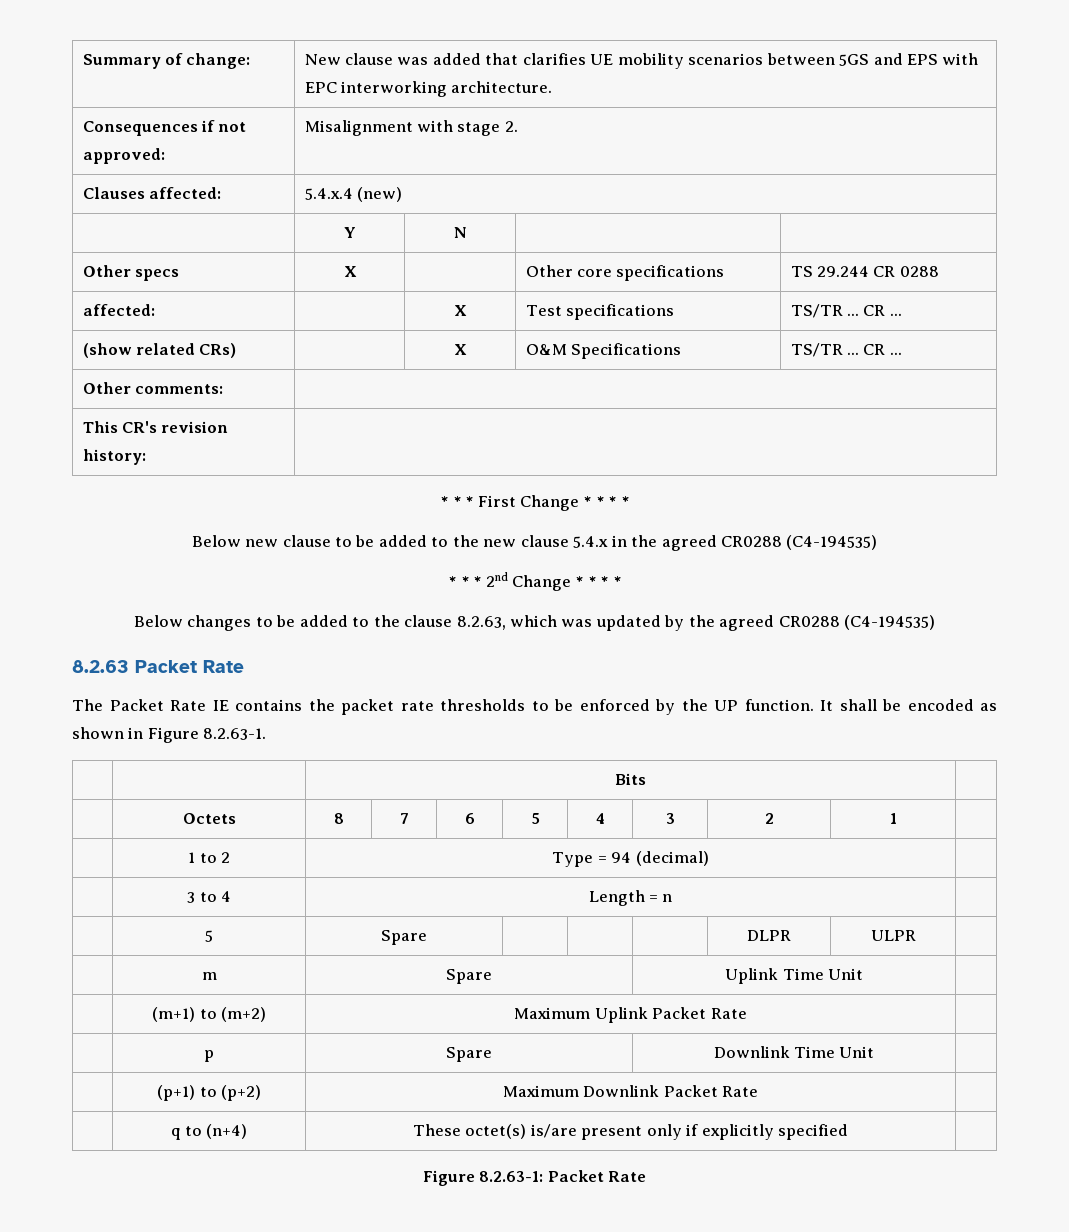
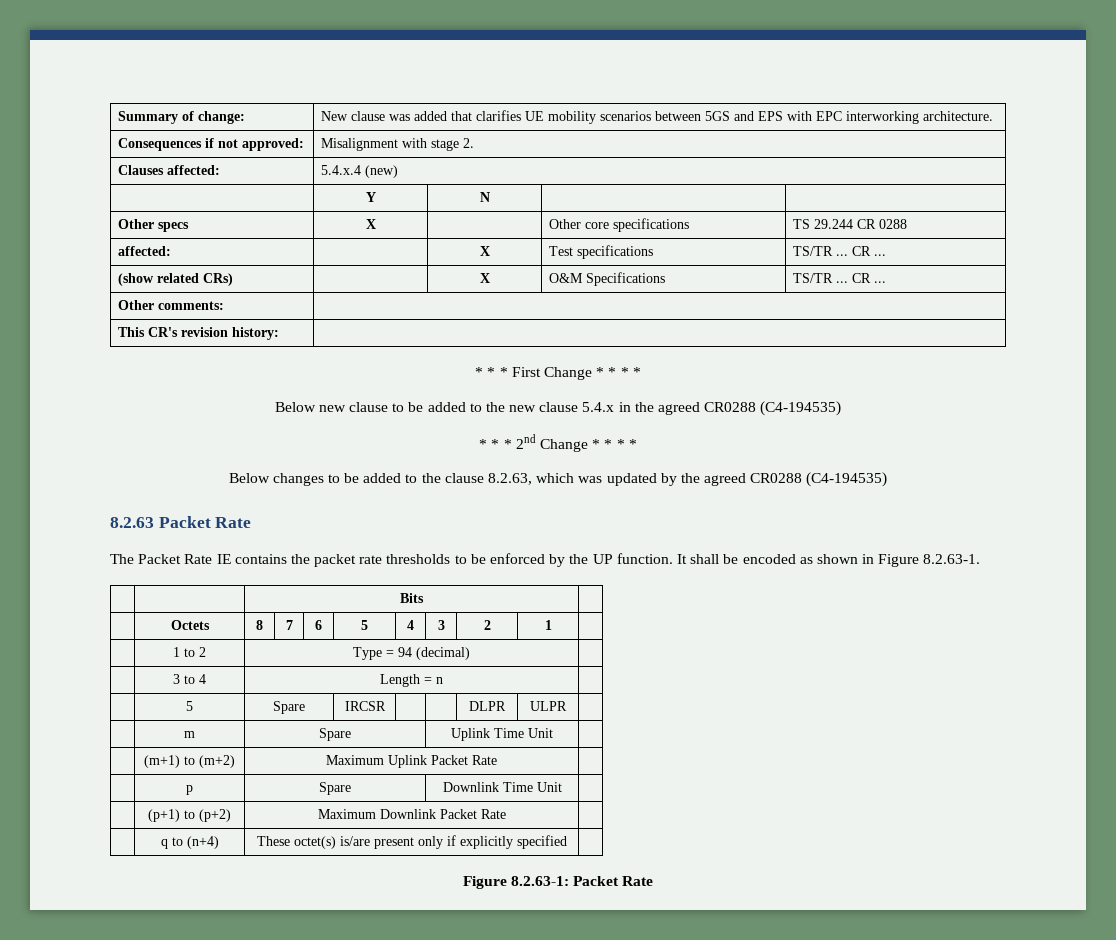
(427, 937) none -> [344,701,386,711] IRCSR

